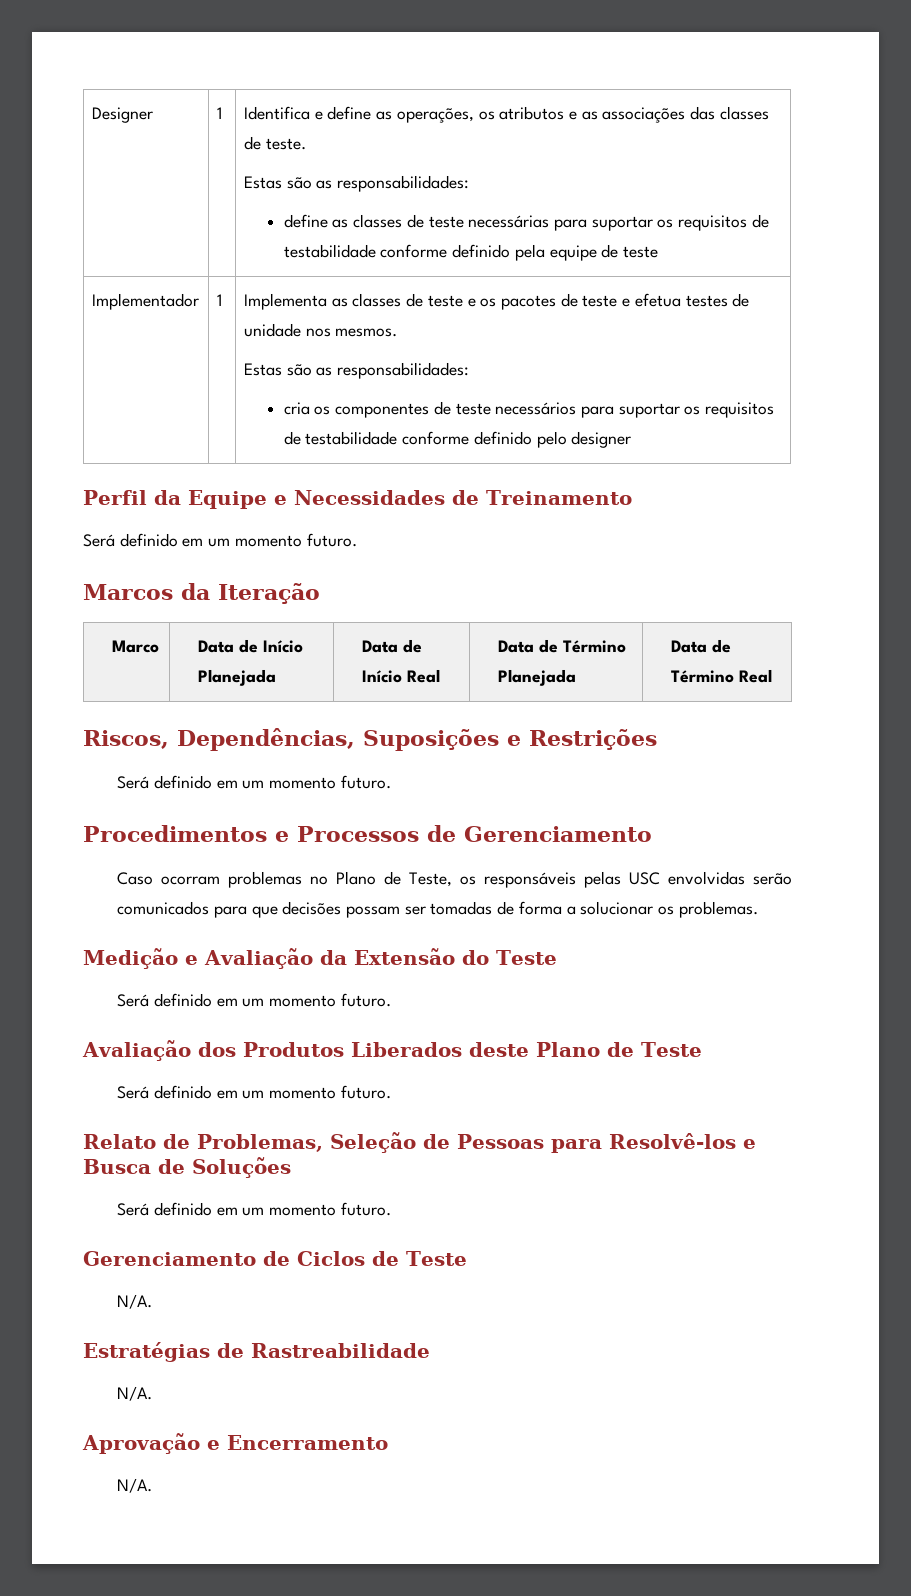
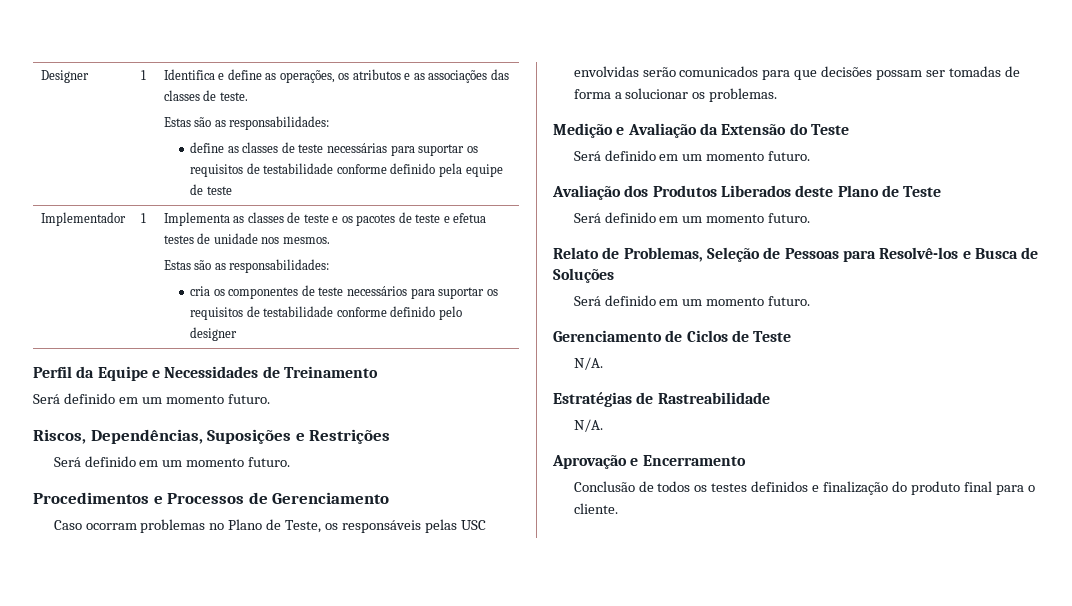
[83,583,320,604] [112,640,160,653] [198,639,304,653] [198,669,277,686] [362,639,423,653] [362,669,441,683] [498,639,627,653] [498,669,577,686] [671,639,732,653] [671,669,773,683] // Marcos da Iteração // Marco | Data de Início Planejada | Data de Início Real | Data de Término Planejada | Data de Término Real -> (270, 399) none
[117,1478,153,1493] N/A. -> [573,481,1035,495] [573,503,618,514] Conclusão de todos os testes definidos e finalização do produto final para o cliente.

